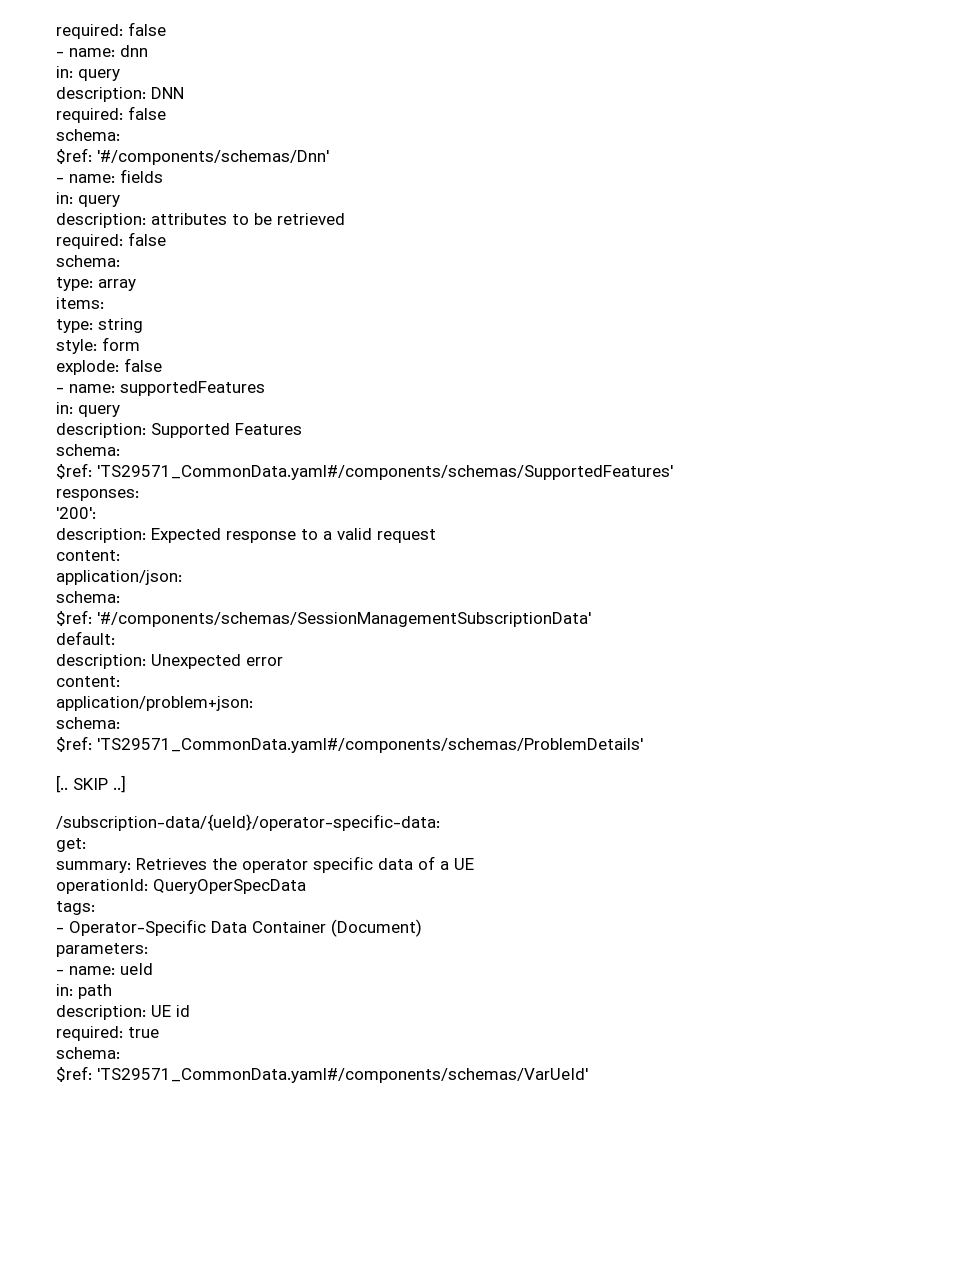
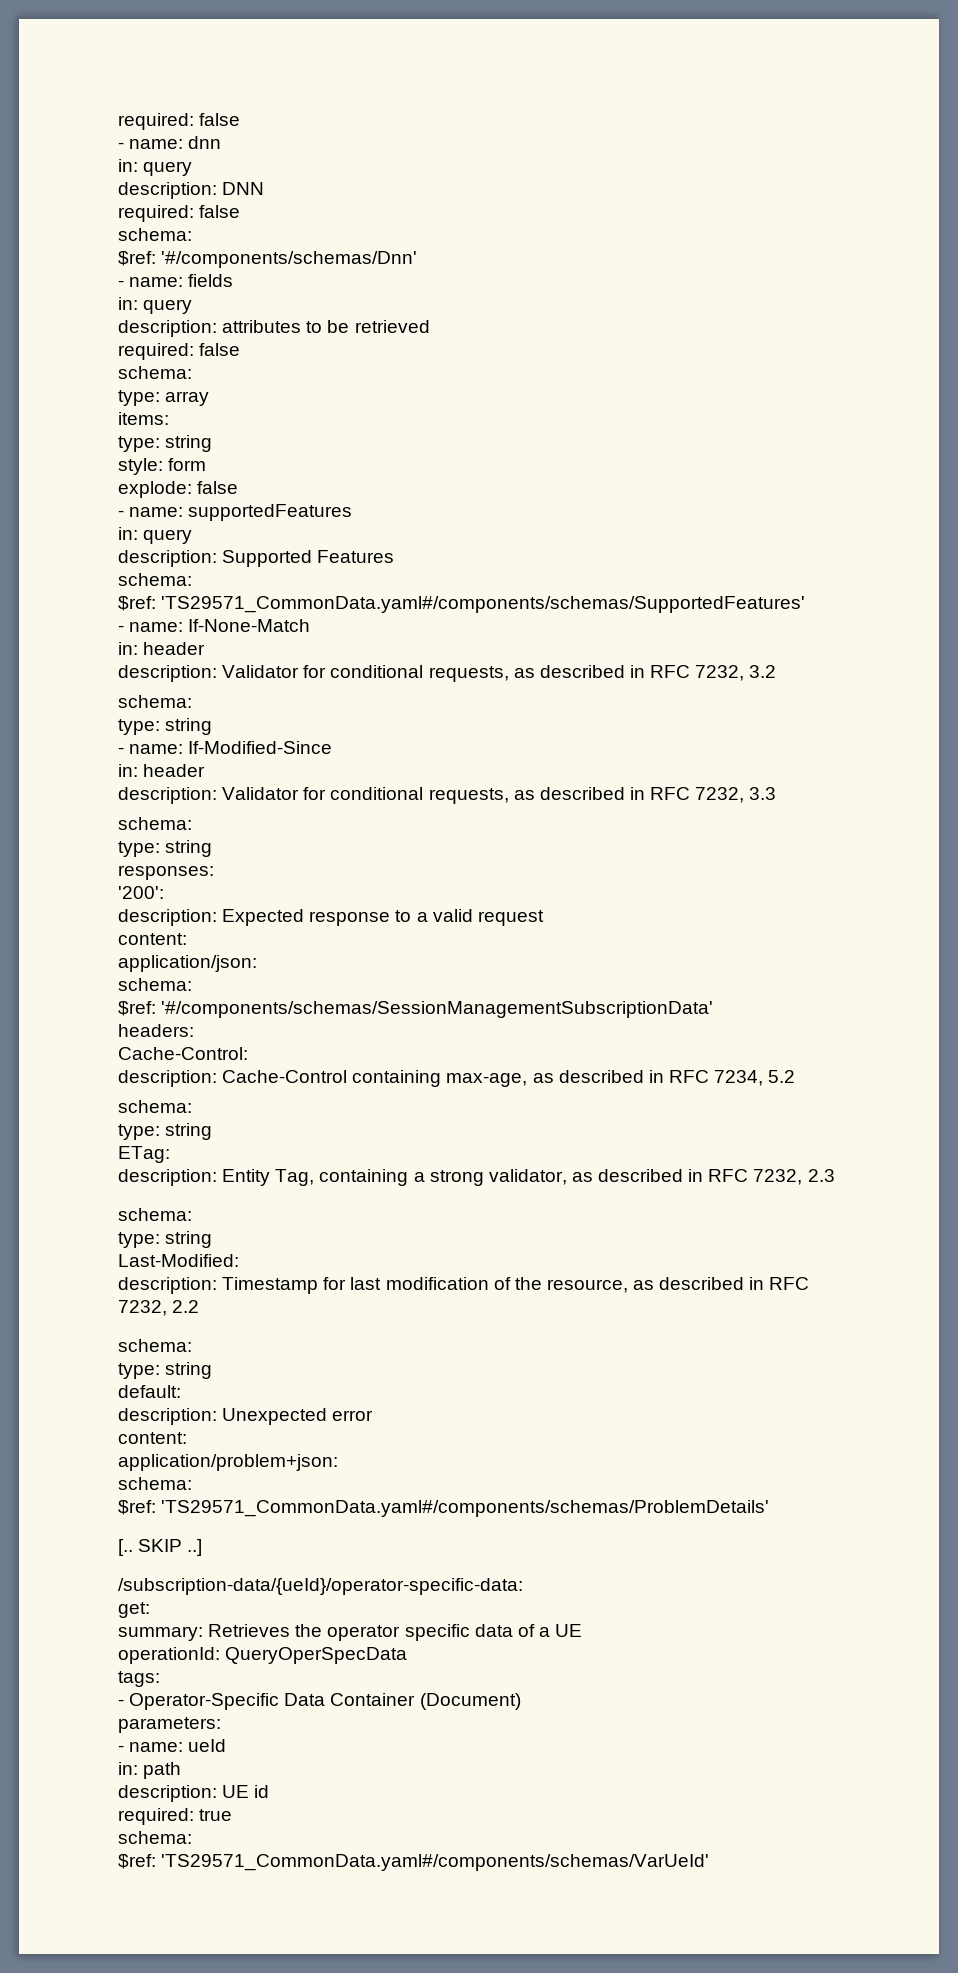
(673, 472) none -> [118,619,311,632] [118,642,206,655] [118,665,777,682] [118,695,192,708] [118,718,213,735] [118,741,333,754] [118,764,206,777] [118,787,777,804] [118,817,192,830] [118,840,213,857] // - name: If-None-Match // in: header // description: Validator for conditional requests, as described in RFC 7232, 3.2 // schema: // type: string // - name: If-Modified-Since // in: header // description: Validator for conditional requests, as described in RFC 7232, 3.3 // schema: // type: string
(591, 619) none -> [118,1024,194,1037] [118,1047,248,1060] [118,1070,796,1087] [118,1100,192,1113] [118,1123,213,1140] [118,1146,170,1163] [118,1169,835,1186] [118,1208,192,1221] [118,1231,213,1248] [118,1254,239,1267] [118,1277,810,1294] [118,1300,200,1316] [118,1339,192,1352] [118,1362,213,1379] // headers: // Cache-Control: // description: Cache-Control containing max-age, as described in RFC 7234, 5.2 // schema: // type: string // ETag: // description: Entity Tag, containing a strong validator, as described in RFC 7232, 2.3 // schema: // type: string // Last-Modified: // description: Timestamp for last modification of the resource, as described in RFC 7232, 2.2 // schema: // type: string

